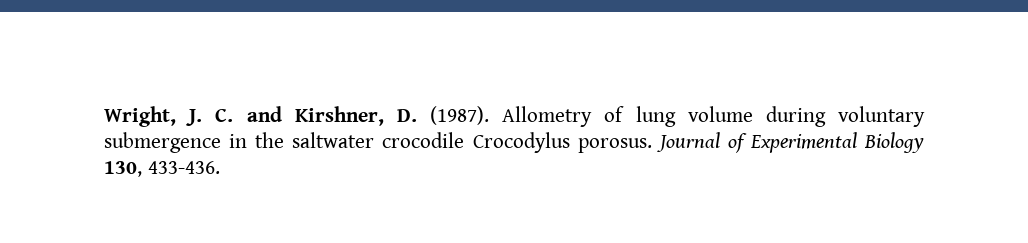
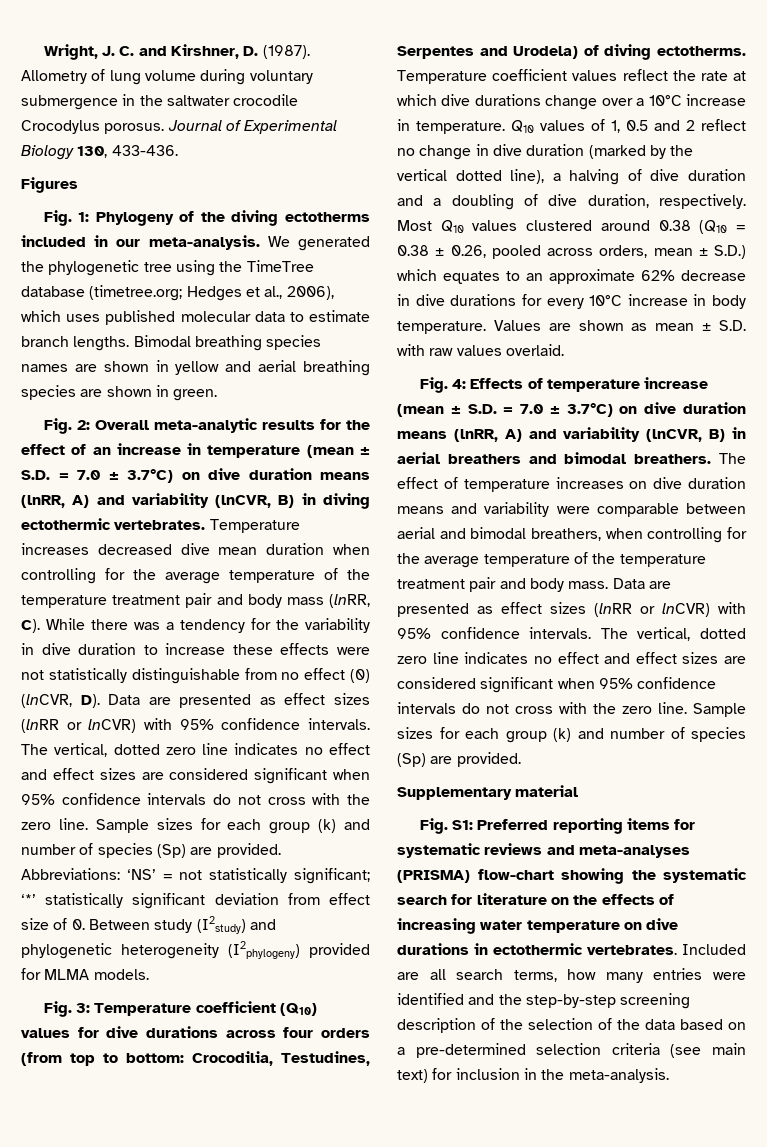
(220, 167) none -> [21,177,78,193] [43,210,371,226] [21,235,371,251] [21,260,314,276] [21,285,334,301] [21,310,371,325] [21,335,322,351] [21,360,370,376] [21,385,218,401] [43,418,370,434] [21,443,370,458] [21,468,370,483] [21,493,370,509] [21,518,300,533] [21,543,370,555] [21,568,370,584] [21,593,370,608] [21,618,370,633] [21,643,370,655] [21,668,370,684] [21,693,370,708] [21,718,371,733] [21,743,370,757] [21,768,371,784] [21,793,371,805] [21,818,370,834] [21,843,281,858] [21,868,371,884] [21,893,370,909] [21,916,276,934] [21,941,370,959] [21,968,149,980] [43,1001,318,1017] [21,1026,370,1038] [21,1051,370,1066] [397,44,746,60] [397,69,746,84] [397,94,746,110] [397,119,746,134] [397,144,694,160] [397,169,746,185] [397,194,746,210] [397,220,746,234] [397,245,746,259] [397,269,746,284] [397,294,746,309] [397,320,746,334] [397,344,564,356] [419,377,709,393] [397,402,746,417] [397,427,746,442] [397,452,746,464] [397,477,746,492] [397,502,746,517] [397,527,747,543] [397,552,706,568] [397,577,671,592] [397,602,746,617] [397,627,746,641] [397,652,746,664] [397,677,717,693] [397,702,746,717] [397,727,746,743] [397,752,521,767] [397,785,579,800] [419,818,696,834] [397,843,690,858] [397,868,747,884] [397,893,674,905] [397,918,679,934] [397,943,746,955] [397,968,746,983] [397,993,691,1009] [397,1018,746,1033] [397,1043,746,1058] [397,1068,669,1083] // Figures // Fig. 1: Phylogeny of the diving ectotherms included in our meta-analysis. We generated the phylogenetic tree using the TimeTree database (timetree.org; Hedges et al., 2006), which uses published molecular data to estimate branch lengths. Bimodal breathing species names are shown in yellow and aerial breathing species are shown in green. // Fig. 2: Overall meta-analytic results for the effect of an increase in temperature (mean ± S.D. = 7.0 ± 3.7°C) on dive duration means (lnRR, A) and variability (lnCVR, B) in diving ectothermic vertebrates. Temperature increases decreased dive mean duration when controlling for the average temperature of the temperature treatment pair and body mass (lnRR, C). While there was a tendency for the variability in dive duration to increase these effects were not statistically distinguishable from no effect (0) (lnCVR, D). Data are presented as effect sizes (lnRR or lnCVR) with 95% confidence intervals. The vertical, dotted zero line indicates no effect and effect sizes are considered significant when 95% confidence intervals do not cross with the zero line. Sample sizes for each group (k) and number of species (Sp) are provided. Abbreviations: ‘NS’ = not statistically significant; ‘*’ statistically significant deviation from effect size of 0. Between study (I2study) and phylogenetic heterogeneity (I2phylogeny) provided for MLMA models. // Fig. 3: Temperature coefficient (Q10) values for dive durations across four orders (from top to bottom: Crocodilia, Testudines, Serpentes and Urodela) of diving ectotherms. Temperature coefficient values reflect the rate at which dive durations change over a 10°C increase in temperature. Q10 values of 1, 0.5 and 2 reflect no change in dive duration (marked by the vertical dotted line), a halving of dive duration and a doubling of dive duration, respectively. Most Q10 values clustered around 0.38 (Q10 = 0.38 ± 0.26, pooled across orders, mean ± S.D.) which equates to an approximate 62% decrease in dive durations for every 10°C increase in body temperature. Values are shown as mean ± S.D. with raw values overlaid. // Fig. 4: Effects of temperature increase (mean ± S.D. = 7.0 ± 3.7°C) on dive duration means (lnRR, A) and variability (lnCVR, B) in aerial breathers and bimodal breathers. The effect of temperature increases on dive duration means and variability were comparable between aerial and bimodal breathers, when controlling for the average temperature of the temperature treatment pair and body mass. Data are presented as effect sizes (lnRR or lnCVR) with 95% confidence intervals. The vertical, dotted zero line indicates no effect and effect sizes are considered significant when 95% confidence intervals do not cross with the zero line. Sample sizes for each group (k) and number of species (Sp) are provided. // Supplementary material // Fig. S1: Preferred reporting items for systematic reviews and meta-analyses (PRISMA) flow-chart showing the systematic search for literature on the effects of increasing water temperature on dive durations in ectothermic vertebrates. Included are all search terms, how many entries were identified and the step-by-step screening description of the selection of the data based on a pre-determined selection criteria (see main text) for inclusion in the meta-analysis.

